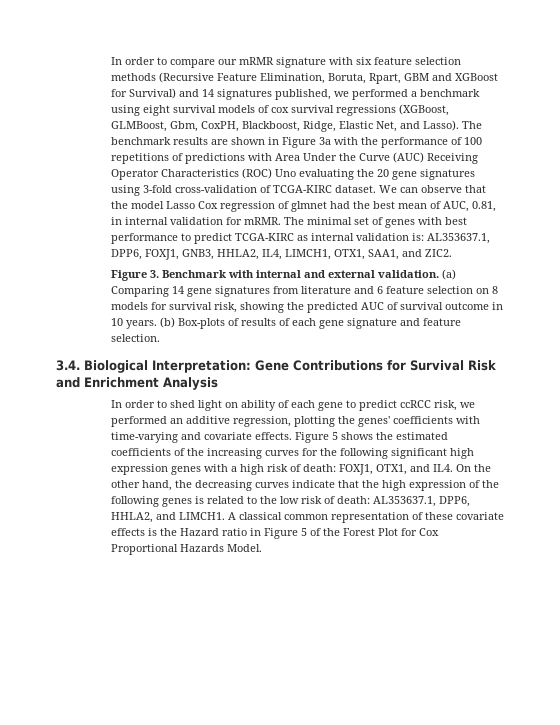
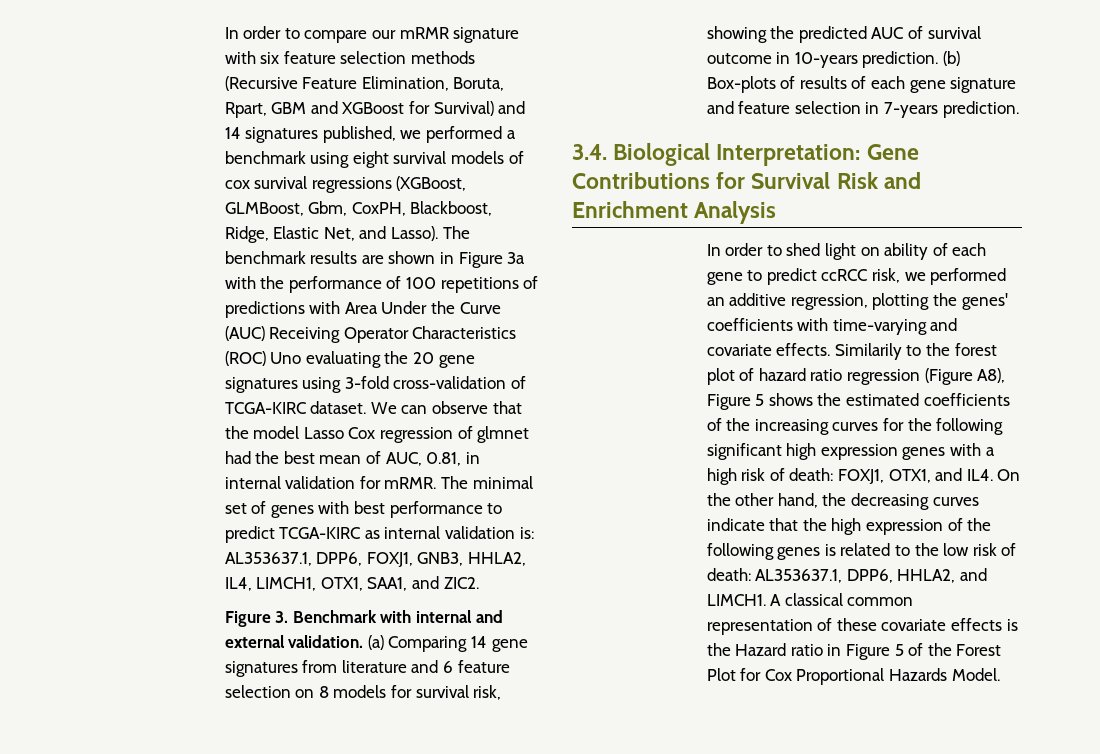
[110,318,157,329] 10 years. -> [794,51,939,68] 10-years prediction.
[110,334,160,342] selection. -> [794,101,1019,118] selection in 7-years prediction.
(292, 436) none -> [834,343,997,360] [706,368,1006,385] Similarily to the forest plot of hazard ratio regression (Figure A8),

